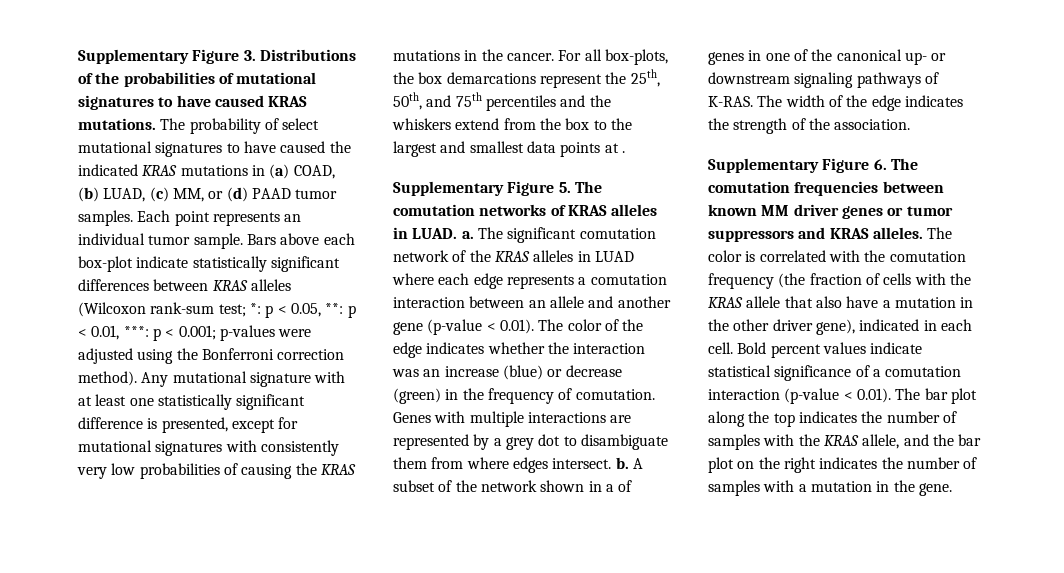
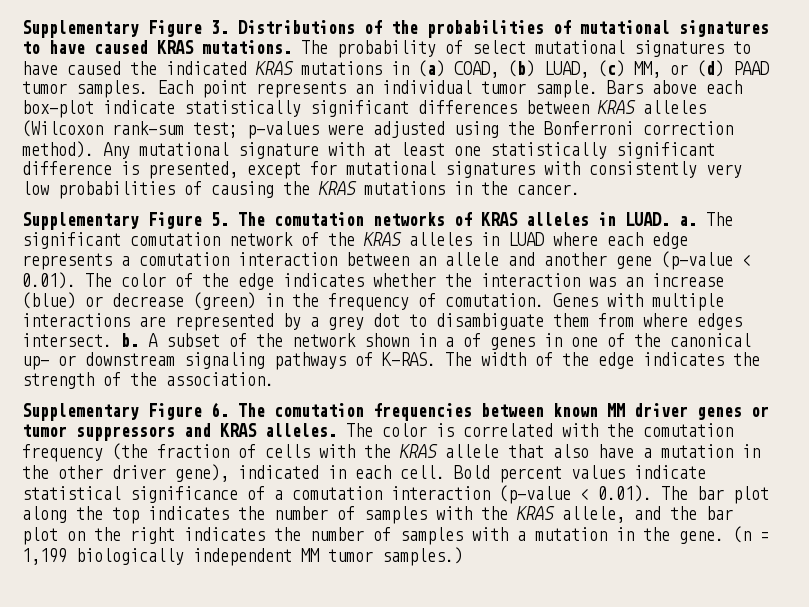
[249,303,356,318] [78,325,216,341] *: p < 0.05, **: p < 0.01, ***: p < 0.001; -> (238, 130) none
[558,49,668,65] [393,69,660,88] [393,92,611,111] [392,118,632,130] [393,141,625,157] For all box-plots, the box demarcations represent the 25th, 50th, and 75th percentiles and the whiskers extend from the box to the largest and smallest data points at . -> (580, 189) none
(952, 489) none -> [733,526,769,543] [22,547,463,566] (n = 1,199 biologically independent MM tumor samples.)

